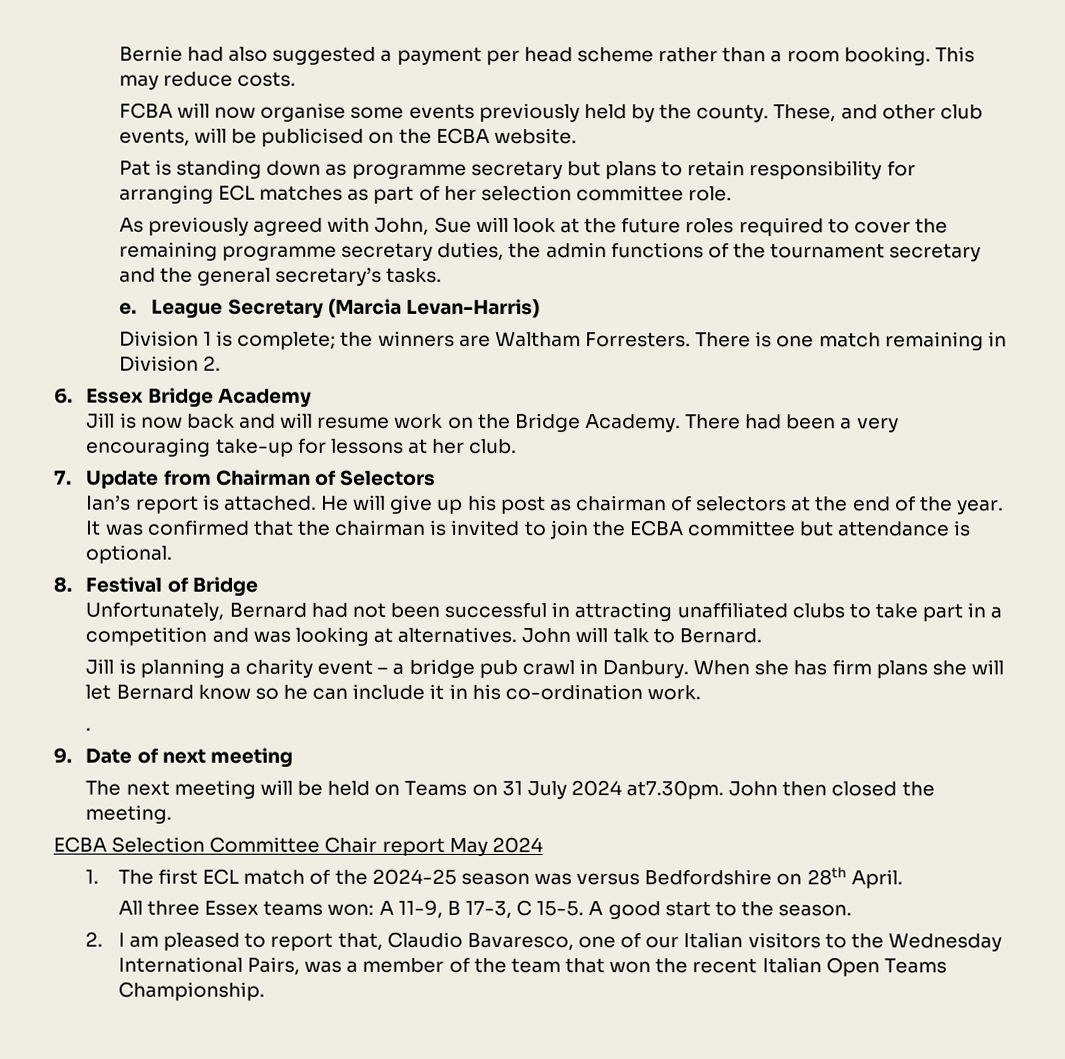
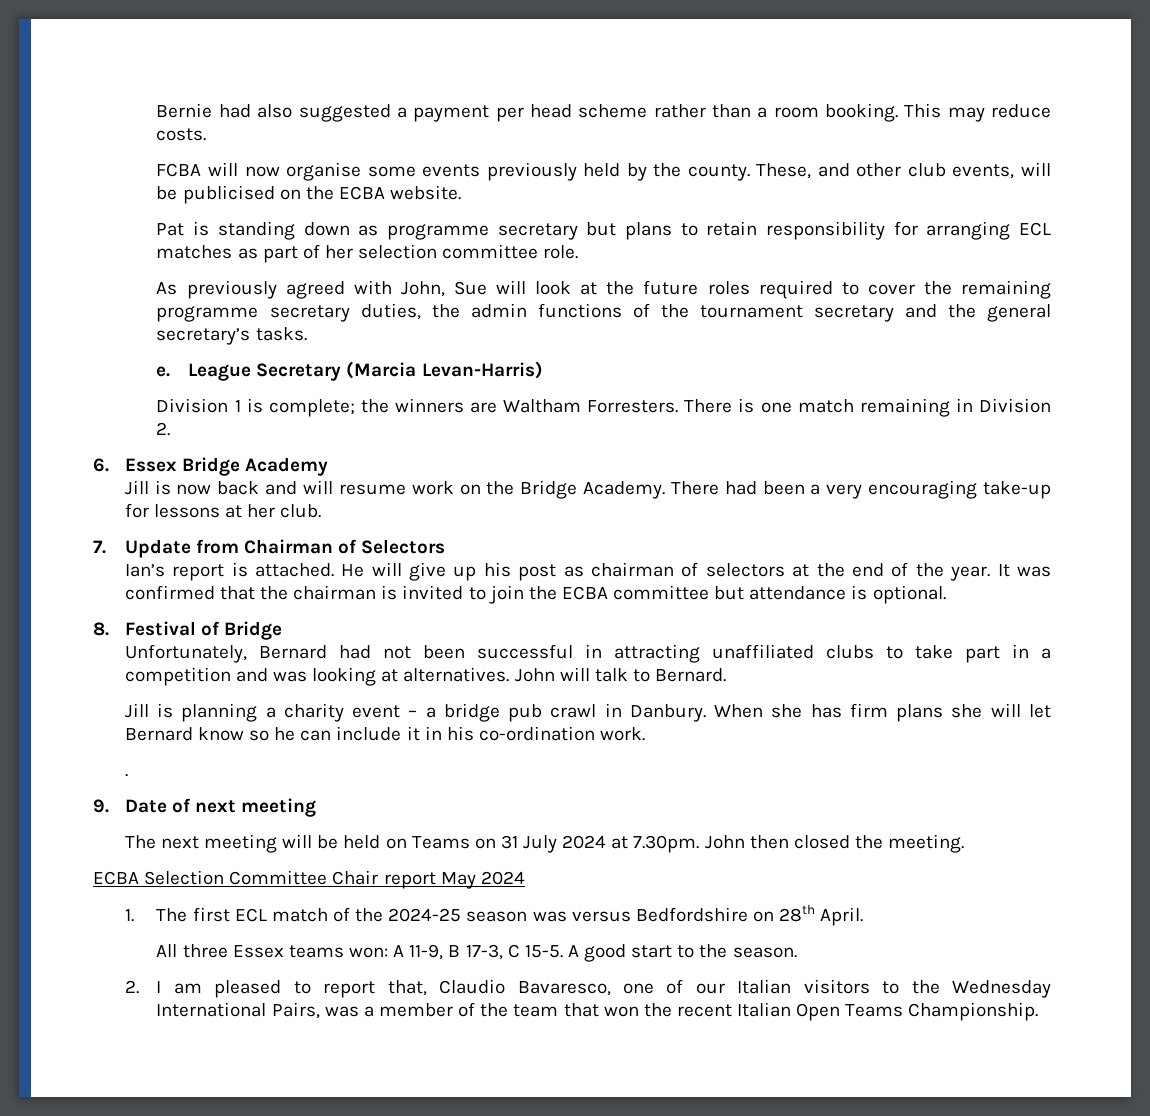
[626,780,725,800] at7.30pm. -> [611,835,700,853] at 7.30pm.

